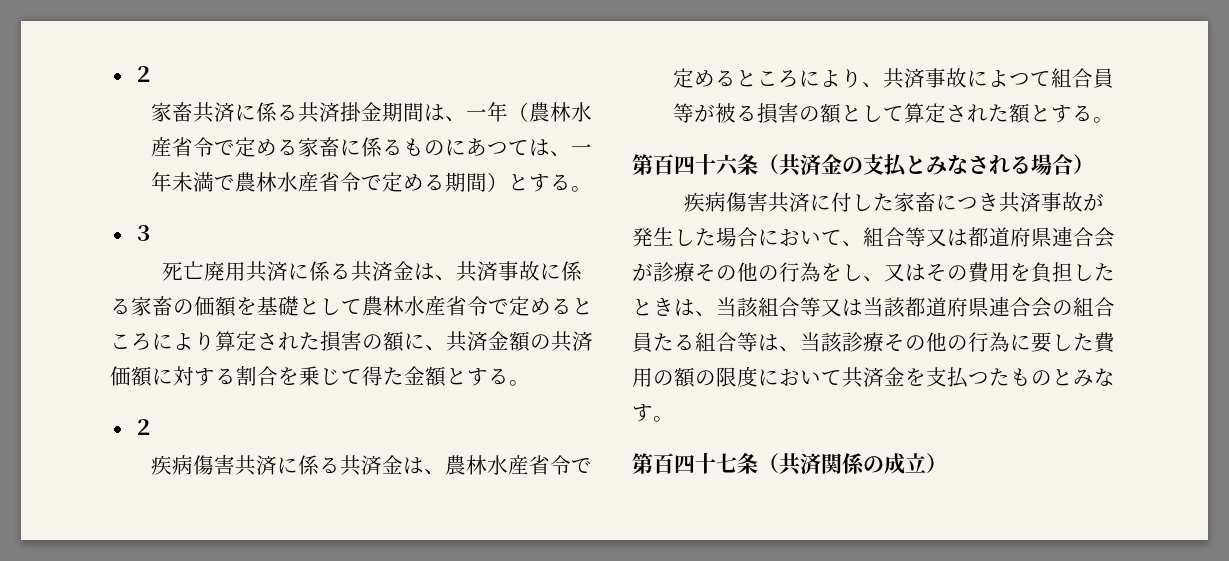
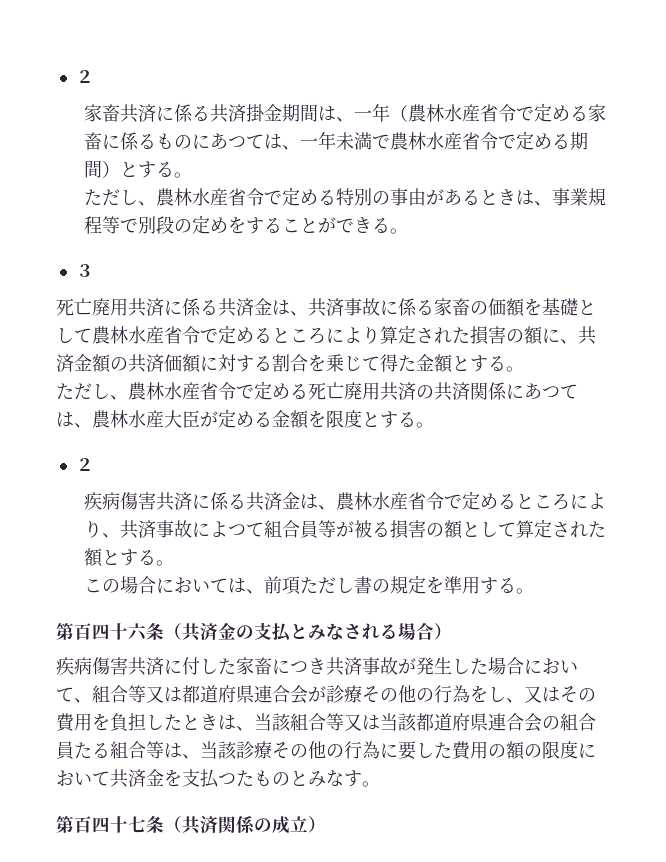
(592, 189) none -> [84,187,607,206] [84,215,409,234] // ただし、農林水産省令で定める特別の事由があるときは、事業規程等で別段の定めをすることができる。
(530, 383) none -> [56,381,578,401] [56,409,434,429] // ただし、農林水産省令で定める死亡廃用共済の共済関係にあつては、農林水産大臣が定める金額を限度とする。
(1114, 120) none -> [84,575,535,595] // この場合においては、前項ただし書の規定を準用する。

